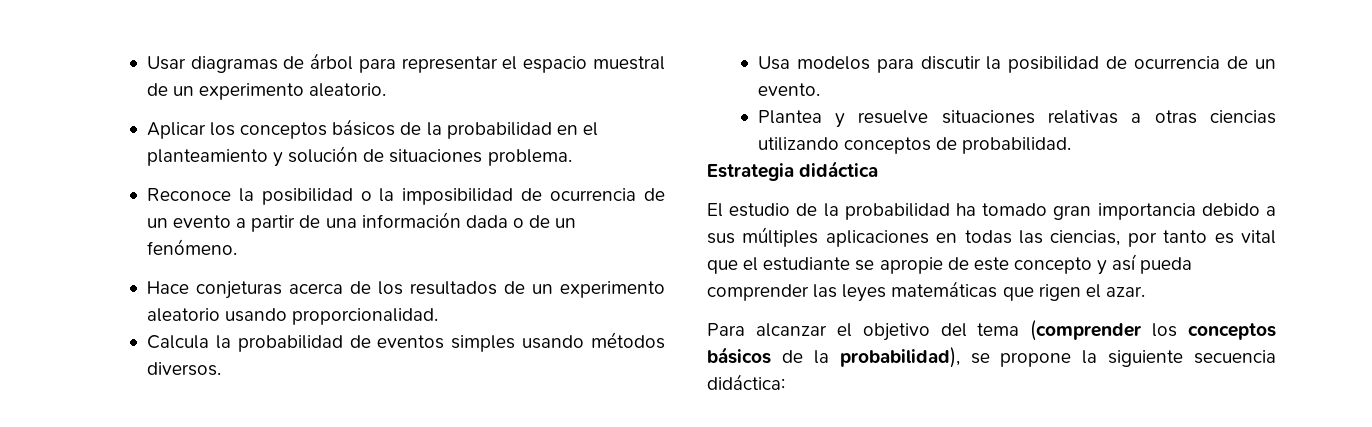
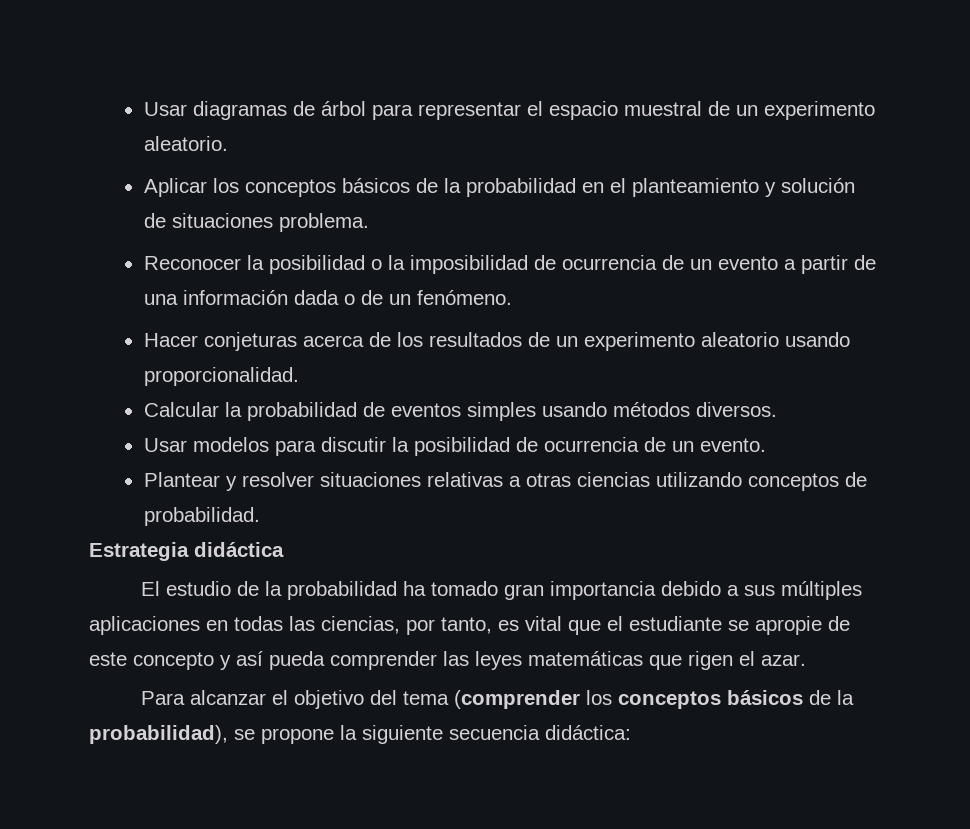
[146,188,231,201] Reconoce -> [143,256,241,270] Reconocer
[146,281,189,294] Hace -> [143,333,198,347] Hacer
[146,335,209,349] Calcula -> [143,402,219,417] Calcular
[757,56,790,70] Usa -> [143,438,187,452] Usar
[757,110,929,128] Plantea y resuelve -> [143,472,314,491] Plantear y resolver
[1163,230,1208,243] tanto -> [441,617,492,634] tanto,

